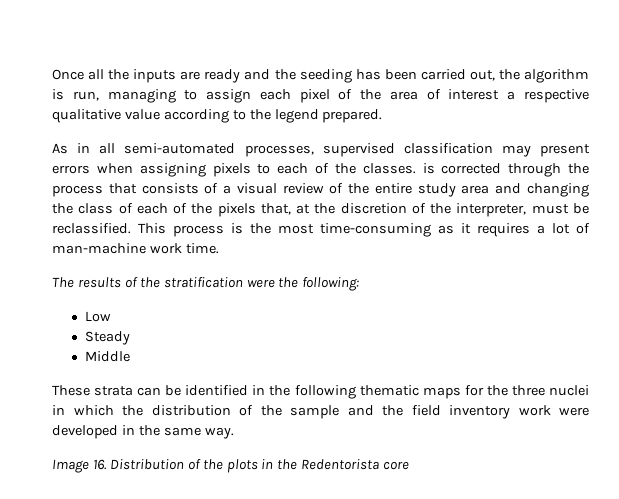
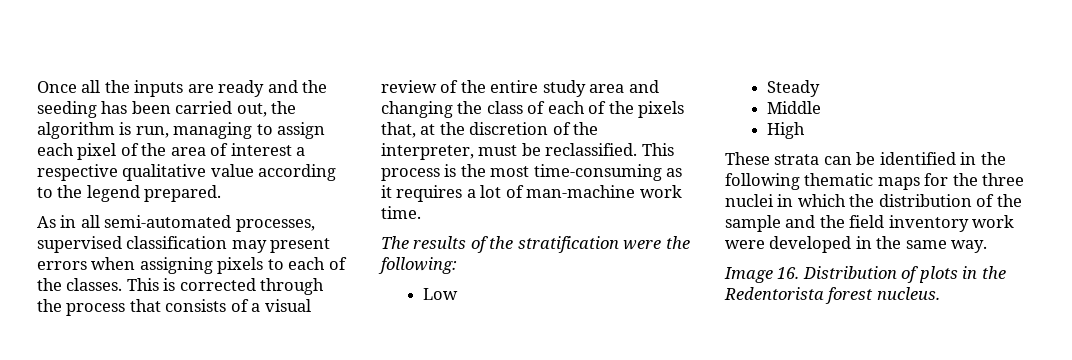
(416, 168) none -> [126,278,159,291] This
(131, 356) none -> [767,122,806,139] // High
[202,459,223,470] the -> (920, 274) none
[383,461,410,470] core -> [825,287,940,304] forest nucleus.

